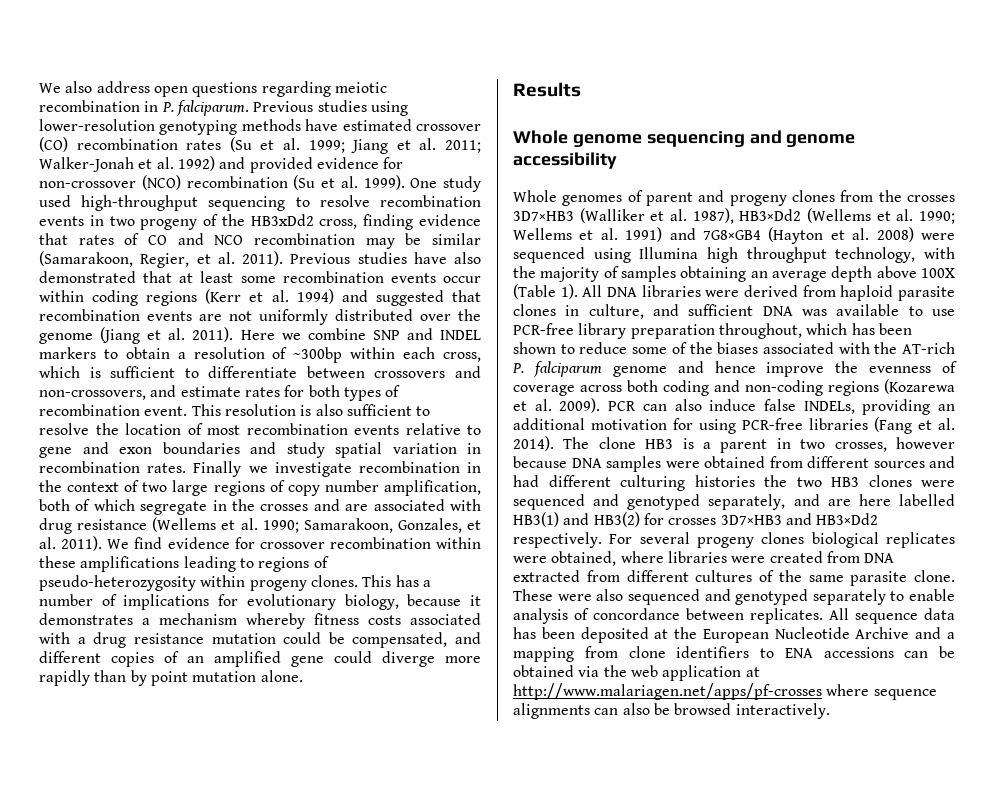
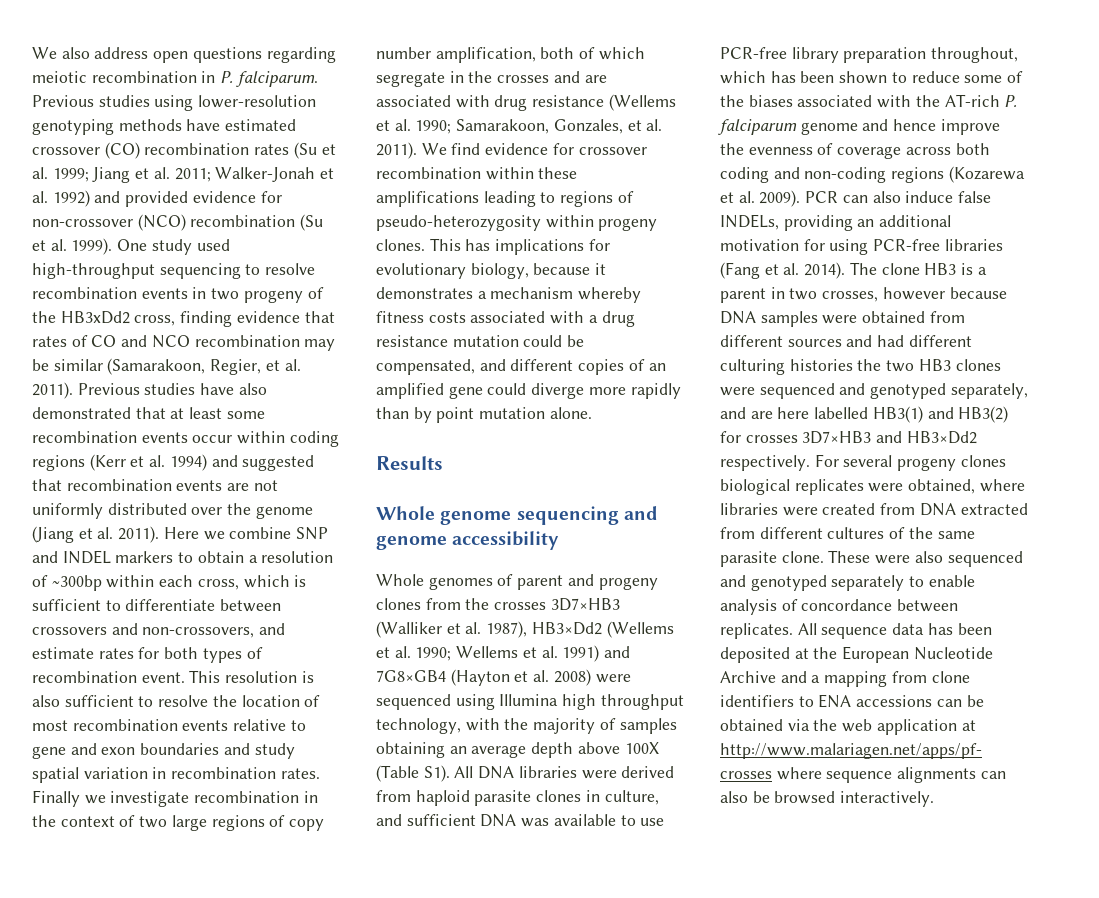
[422,580,431,587] [39,594,117,606] a number of -> (491, 245) none
[560,284,578,299] 1). -> [423,765,450,782] S1).

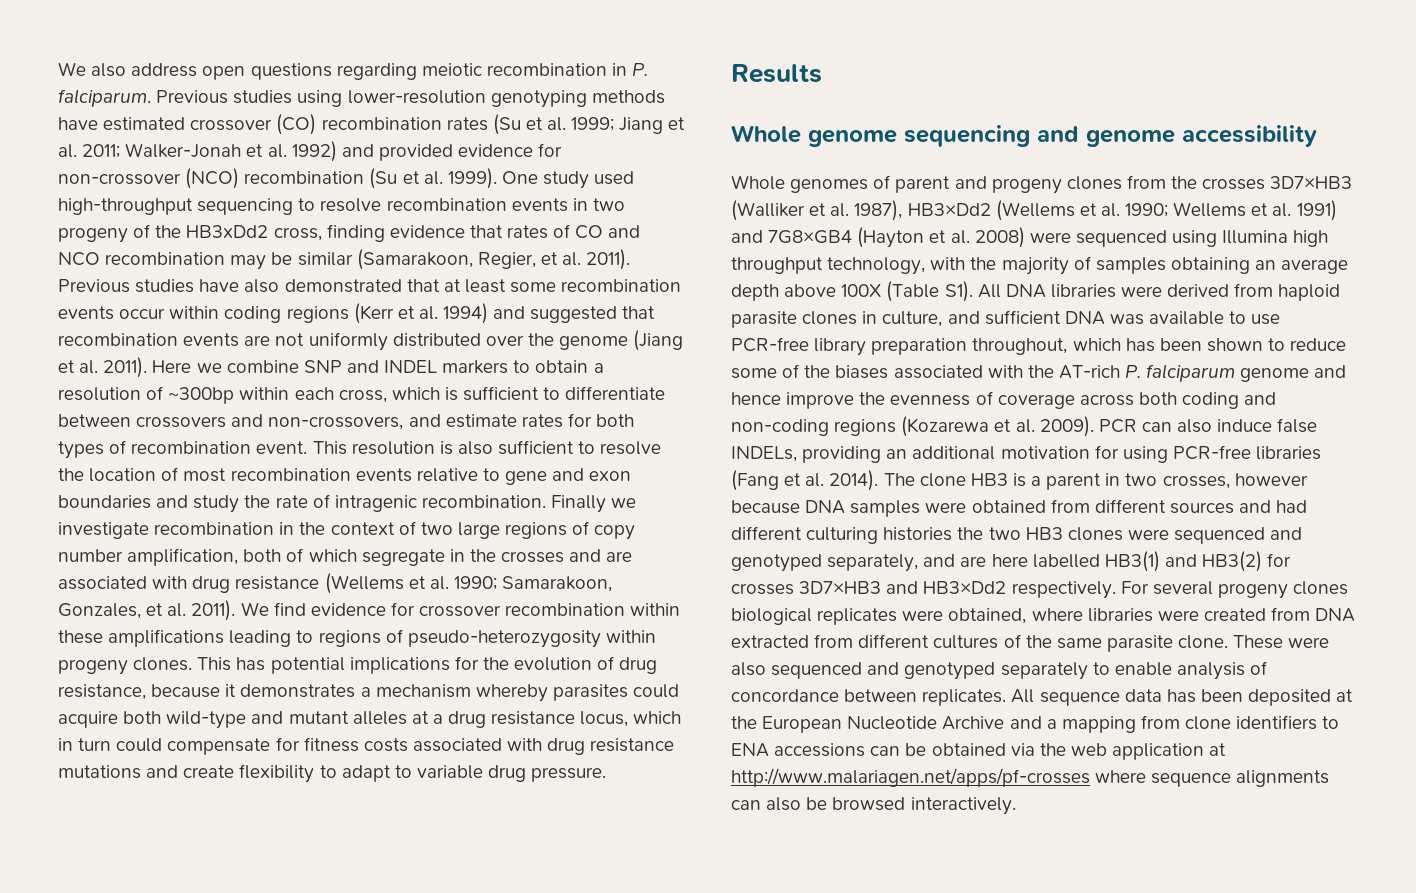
[32,767,320,783] spatial variation in recombination rates. -> [244,494,546,512] the rate of intragenic recombination.
(491, 245) none -> [270,657,345,674] potential
[376,263,529,279] evolutionary biology, -> [482,656,658,674] [58,684,146,700] the evolution of drug resistance,
(642, 295) none -> [552,684,680,701] [58,711,682,729] [58,737,300,755] parasites could acquire both wild-type and mutant alleles at a drug resistance locus, which in turn could compensate for
[588,311,635,327] [376,335,585,347] [376,359,666,375] [376,383,681,399] [376,407,592,423] a drug resistance mutation could be compensated, and different copies of an amplified gene could diverge more rapidly than by point mutation alone. -> [547,738,675,755] [58,764,607,783] drug resistance mutations and create flexibility to adapt to variable drug pressure.

